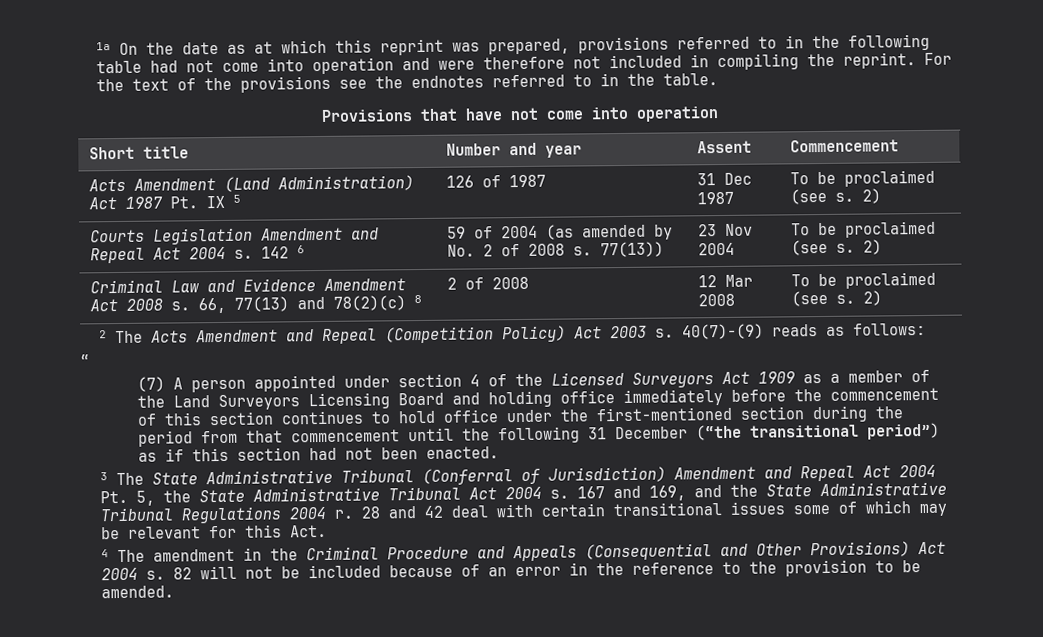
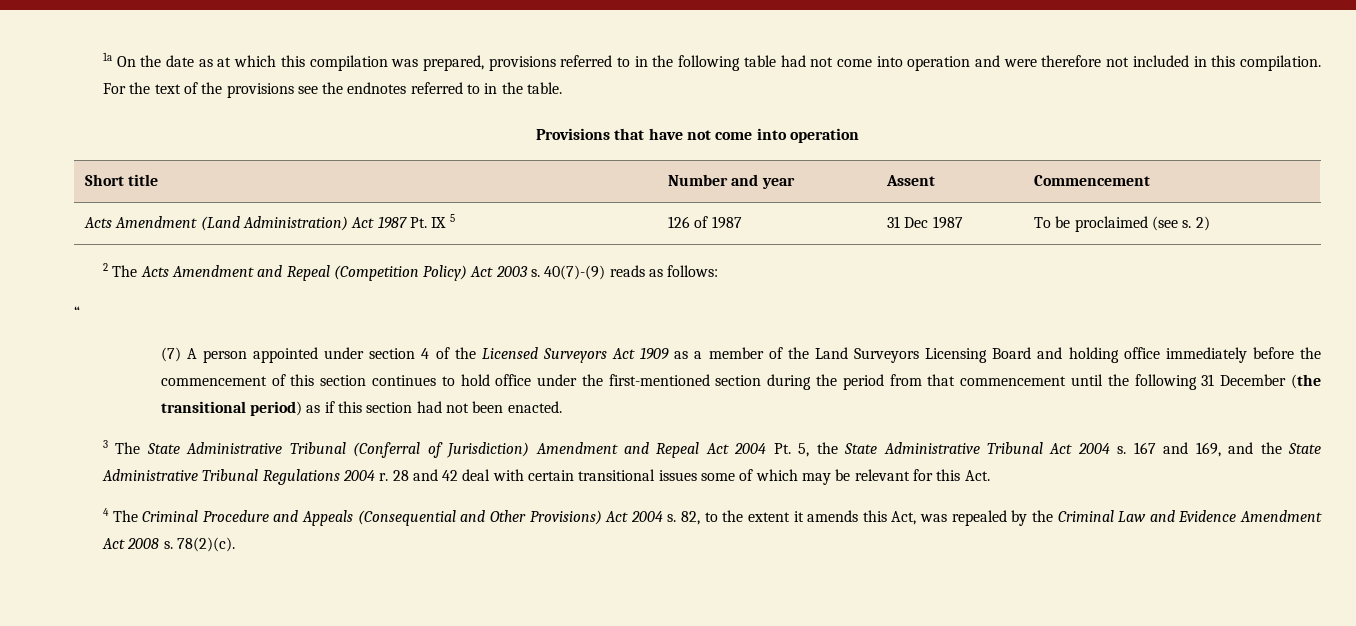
[380,38,445,56] reprint -> [309,55,388,71] compilation
[717,52,917,71] compiling the reprint. -> [1211,55,1322,71] this compilation.
[90,227,380,245] [90,245,306,264] [447,224,674,240] [447,241,665,258] [698,223,754,237] [698,242,736,256] [791,220,937,238] [791,239,883,256] [90,278,407,294] [90,294,423,314] [447,276,530,290] [698,274,754,288] [698,293,736,307] [791,271,937,289] [791,290,883,307] // Courts Legislation Amendment and Repeal Act 2004 s. 142 6 | 59 of 2004 (as amended by No. 2 of 2008 s. 77(13)) | 23 Nov 2004 | To be proclaimed (see s. 2) // Criminal Law and Evidence Amendment Act 2008 s. 66, 77(13) and 78(2)(c) 8 | 2 of 2008 | 12 Mar 2008 | To be proclaimed (see s. 2) -> (1210, 223) none
[696,422,941,441] (“the transitional period”) -> [1291,374,1322,389] [160,401,303,416] (the transitional period)
[153,547,299,562] amendment in the -> (138, 516) none
[173,559,922,580] [101,585,175,599] 82 will not be included because of an error in the reference to the provision to be amended. -> [681,510,1322,526] [101,537,235,552] 82, to the extent it amends this Act, was repealed by the Criminal Law and Evidence Amendment Act 2008 s. 78(2)(c).

